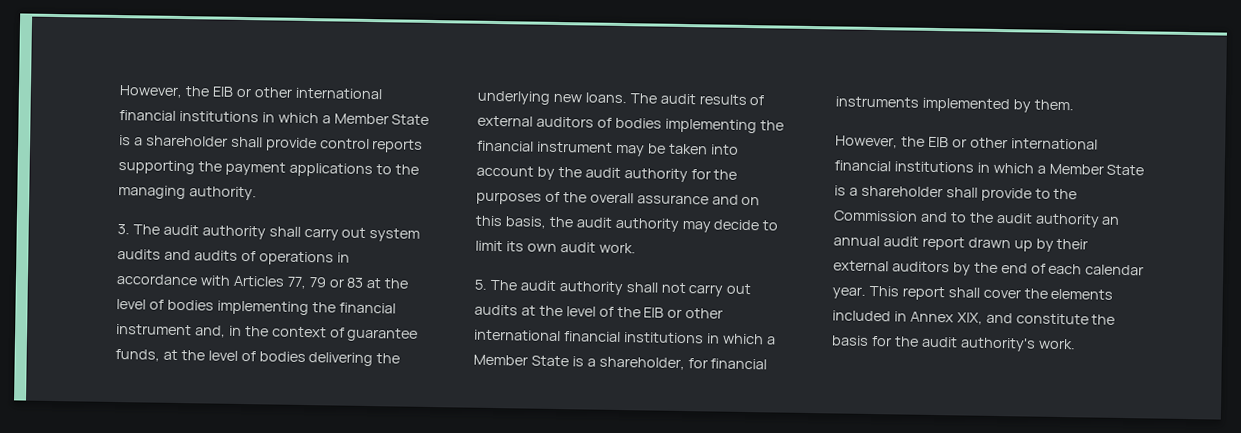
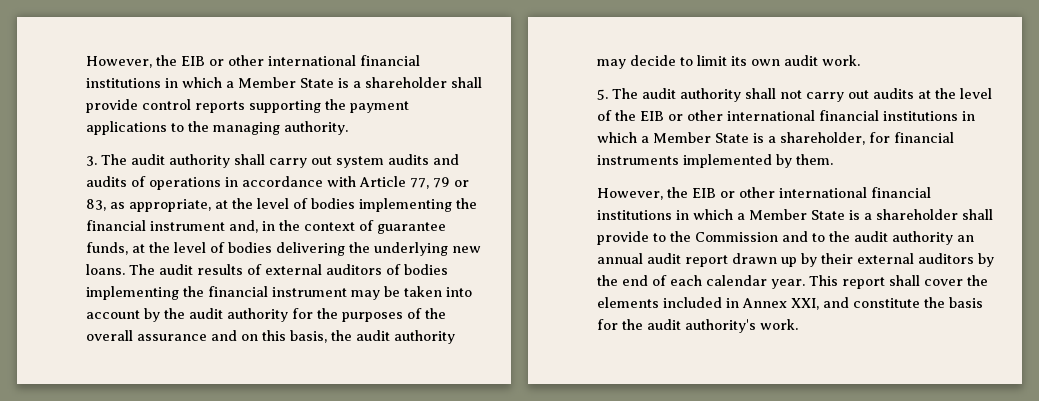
[232,275,285,287] Articles -> [358,176,406,187] Article
[346,277,364,288] 83 -> [85,199,211,212] 83, as appropriate,
[956,312,983,325] XIX, -> [790,298,819,310] XXI,

